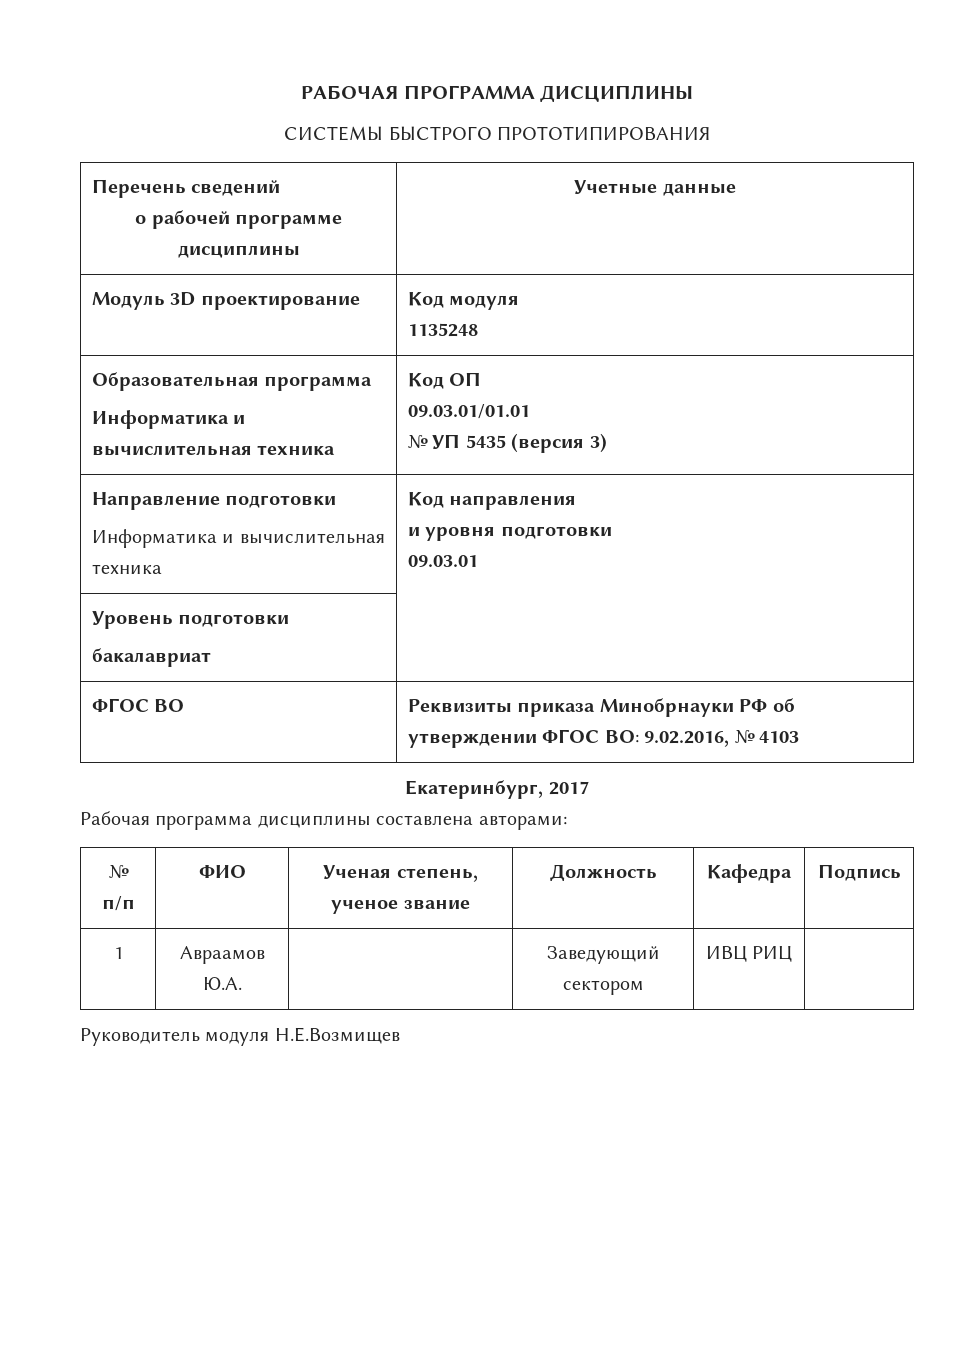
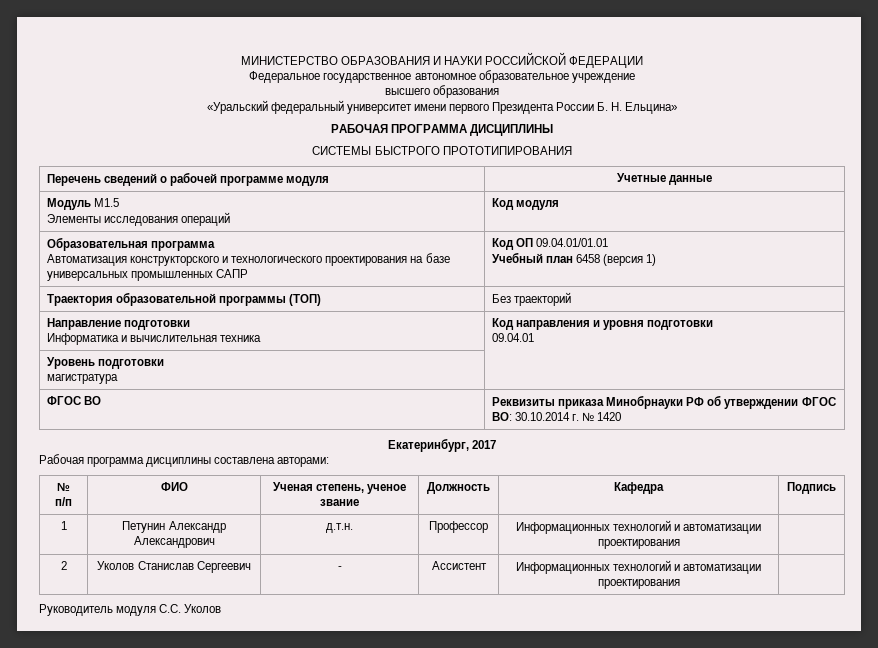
(301, 92) none -> [240,52,644,68] [249,70,635,83] [384,85,500,98] [206,100,678,114] МИНИСТЕРСТВО ОБРАЗОВАНИЯ И НАУКИ РОССИЙСКОЙ ФЕДЕРАЦИИ // Федеральное государственное автономное образовательное учреждение // высшего образования // «Уральский федеральный университет имени первого Президента России Б. Н. Ельцина» //
(281, 188) // -> (158, 179) none
[177,245,300,258] дисциплины -> [286,176,330,186] модуля
[170,292,360,310] 3D проектирование -> [94,198,120,207] [46,212,231,226] М1.5 // Элементы исследования операций
[408,323,479,337] // 1135248 -> (560, 205) none
[92,410,246,429] [92,445,336,456] [408,372,482,389] [408,404,531,419] [408,433,607,453] Информатика и вычислительная техника | Код ОП // 09.03.01/01.01 // № УП 5435 (версия 3) -> [46,253,450,266] [46,269,249,281] [491,238,609,250] [491,252,657,266] [46,292,322,306] [491,292,572,306] Автоматизация конструкторского и технологического проектирования на базе универсальных промышленных САПР | Код ОП 09.04.01/01.01 // Учебный план 6458 (версия 1) // Траектория образовательной программы (ТОП) | Без траекторий
(577, 502) // -> (591, 325) none
[408,555,479,567] 09.03.01 -> [491,333,534,342] 09.04.01
[92,648,212,667] бакалавриат -> [46,374,118,384] магистратура
[644,730,800,747] 9.02.2016, № 4103 -> [515,412,622,421] 30.10.2014 г. № 1420
[179,946,265,964] [202,977,242,991] [546,946,660,964] [562,980,644,995] [705,946,793,962] Авраамов Ю.А. | | Заведующий сектором | ИВЦ РИЦ -> [122,521,226,533] [133,536,215,548] [326,523,354,533] [429,521,489,533] [515,520,762,534] [597,539,680,549] [60,561,67,570] [97,561,251,573] [337,566,342,570] [431,561,487,570] [515,560,762,574] [597,579,680,589] Петунин Александр Александрович | д.т.н. | Профессор | Информационных технологий и автоматизации проектирования | // 2 | Уколов Станислав Сергеевич | - | Ассистент | Информационных технологий и автоматизации проектирования
[274,1027,400,1044] Н.Е.Возмищев -> [159,604,222,613] С.С. Уколов

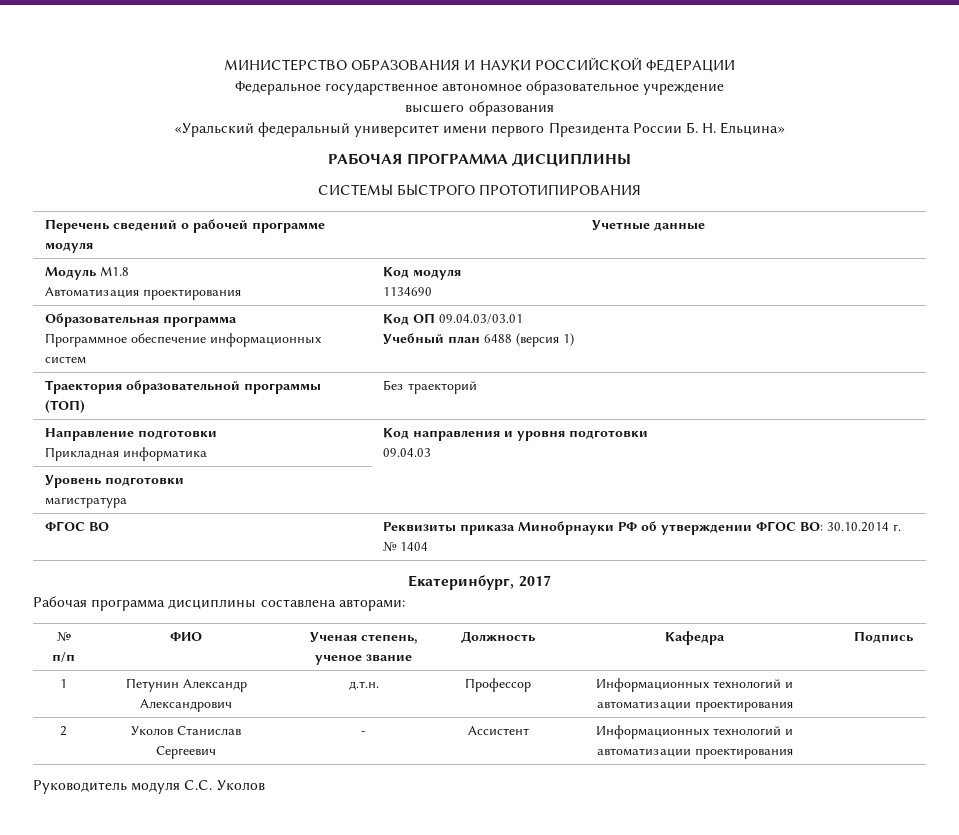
[94,198,120,207] [46,212,231,226] М1.5 // Элементы исследования операций -> [99,266,129,276] [44,287,241,300] М1.8 // Автоматизация проектирования
(560, 205) none -> [382,287,432,296] // 1134690
[46,253,450,266] [46,269,249,281] Автоматизация конструкторского и технологического проектирования на базе универсальных промышленных САПР -> [44,333,322,347] [44,356,86,364] Программное обеспечение информационных систем
[536,238,609,247] 09.04.01/01.01 -> [438,314,523,324] 09.04.03/03.01
[576,254,601,263] 6458 -> [483,334,512,343] 6488
[46,333,262,345] Информатика и вычислительная техника -> [44,447,207,461] Прикладная информатика
[491,333,534,342] 09.04.01 -> [382,448,431,457] 09.04.03
[597,412,622,421] 1420 -> [399,542,428,551] 1404

